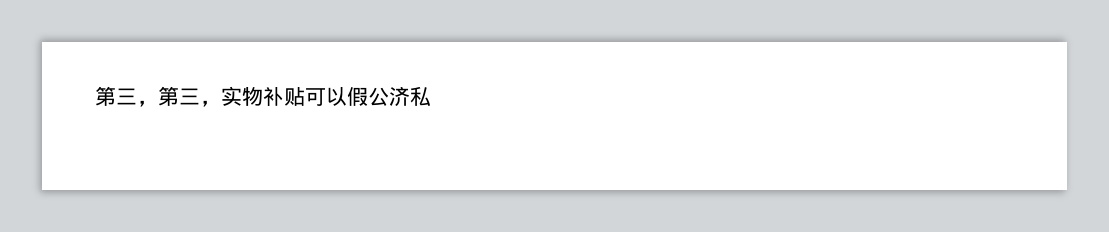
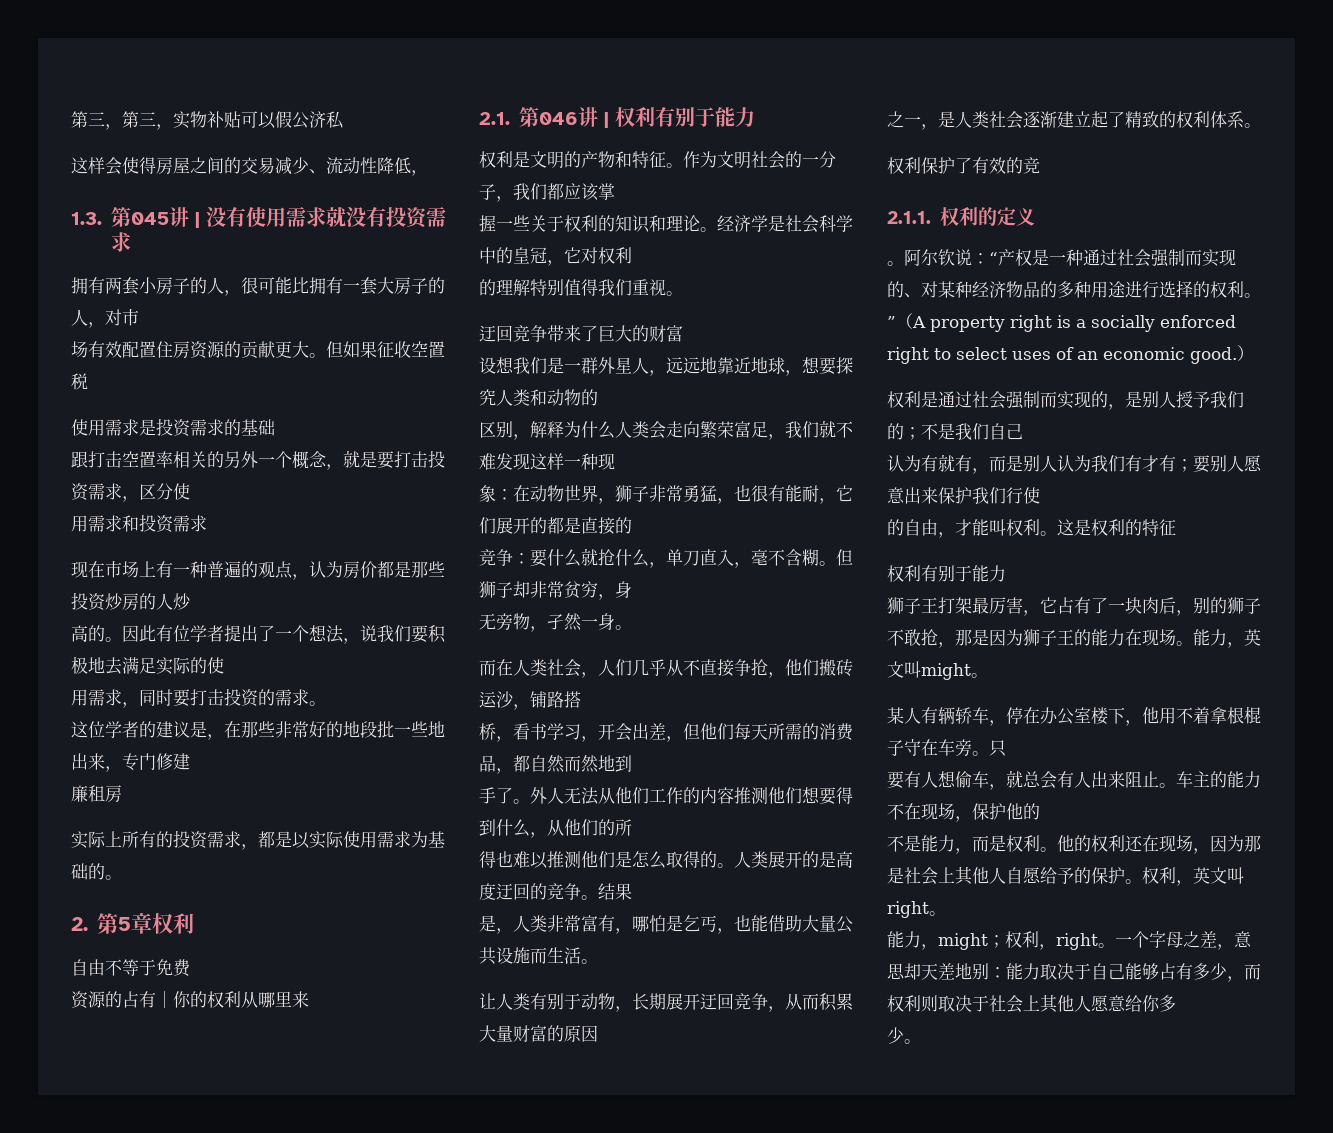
(431, 96) none -> [71,157,428,176] [71,206,446,229] [110,232,131,252] [71,277,445,296] [71,309,139,328] [71,341,445,359] [71,373,88,390] [71,418,275,437] [71,450,445,470] [71,483,190,502] [71,514,207,533] [71,561,445,580] [71,592,191,611] [71,625,446,644] [71,656,224,675] [71,688,326,708] [71,721,445,740] [71,753,190,772] [71,785,122,803] [71,830,445,850] [71,863,122,880] [71,913,194,934] [71,959,191,977] [71,991,309,1009] [479,106,755,128] [479,151,836,169] [479,183,615,202] [479,215,853,233] [479,247,632,266] [479,279,683,297] [479,325,683,342] [479,357,853,376] [479,389,598,406] [479,420,853,440] [479,453,615,470] [479,485,853,504] [479,517,632,535] [479,548,853,568] [479,581,632,600] [479,613,632,632] [479,659,853,678] [479,691,581,710] [479,723,854,742] [479,755,632,774] [479,787,853,805] [479,819,632,838] [479,851,853,869] [479,883,632,900] [479,915,853,934] [479,947,598,965] [479,993,853,1012] [479,1025,598,1042] [887,111,1261,130] [887,157,1040,174] [887,206,1035,226] [887,249,1236,267] [887,280,1261,298] [887,313,1236,332] [887,345,1254,364] [887,391,1244,410] [887,423,1023,440] [887,454,1262,474] [887,487,1040,504] [887,519,1176,538] [887,565,1006,582] [887,597,1261,616] [887,629,1261,648] [887,661,988,680] [887,706,1261,726] [887,739,1006,757] [887,770,1261,790] [887,803,1040,822] [887,835,1261,854] [887,866,1244,886] [887,901,946,918] [887,931,1252,950] [887,963,1261,982] [887,994,1176,1013] [887,1027,921,1044] // 这样会使得房屋之间的交易减少、流动性降低， // 1.3.第045讲 | 没有使用需求就没有投资需求 // 拥有两套小房子的人，很可能比拥有一套大房子的人，对市 // 场有效配置住房资源的贡献更大。但如果征收空置税 // 使用需求是投资需求的基础 // 跟打击空置率相关的另外一个概念，就是要打击投资需求，区分使 // 用需求和投资需求 // 现在市场上有一种普遍的观点，认为房价都是那些投资炒房的人炒 // 高的。因此有位学者提出了一个想法，说我们要积极地去满足实际的使 // 用需求，同时要打击投资的需求。 // 这位学者的建议是，在那些非常好的地段批一些地出来，专门修建 // 廉租房 // 实际上所有的投资需求，都是以实际使用需求为基础的。 // 2.第5章权利 // 自由不等于免费 // 资源的占有｜你的权利从哪里来 // 2.1.第046讲 | 权利有别于能力 // 权利是文明的产物和特征。作为文明社会的一分子，我们都应该掌 // 握一些关于权利的知识和理论。经济学是社会科学中的皇冠，它对权利 // 的理解特别值得我们重视。 // 迂回竞争带来了巨大的财富 // 设想我们是一群外星人，远远地靠近地球，想要探究人类和动物的 // 区别，解释为什么人类会走向繁荣富足，我们就不难发现这样一种现 // 象：在动物世界，狮子非常勇猛，也很有能耐，它们展开的都是直接的 // 竞争：要什么就抢什么，单刀直入，毫不含糊。但狮子却非常贫穷，身 // 无旁物，孑然一身。 // 而在人类社会，人们几乎从不直接争抢，他们搬砖运沙，铺路搭 // 桥，看书学习，开会出差，但他们每天所需的消费品，都自然而然地到 // 手了。外人无法从他们工作的内容推测他们想要得到什么，从他们的所 // 得也难以推测他们是怎么取得的。人类展开的是高度迂回的竞争。结果 // 是，人类非常富有，哪怕是乞丐，也能借助大量公共设施而生活。 // 让人类有别于动物，长期展开迂回竞争，从而积累大量财富的原因 // 之一，是人类社会逐渐建立起了精致的权利体系。 // 权利保护了有效的竞 // 2.1.1.权利的定义 // 。阿尔钦说：“产权是一种通过社会强制而实现的、对某种经济物品的多种用途进行选择的权利。”（A property right is a socially enforced right to select uses of an economic good.） // 权利是通过社会强制而实现的，是别人授予我们的；不是我们自己 // 认为有就有，而是别人认为我们有才有；要别人愿意出来保护我们行使 // 的自由，才能叫权利。这是权利的特征 // 权利有别于能力 // 狮子王打架最厉害，它占有了一块肉后，别的狮子不敢抢，那是因为狮子王的能力在现场。能力，英文叫might。 // 某人有辆轿车，停在办公室楼下，他用不着拿根棍子守在车旁。只 // 要有人想偷车，就总会有人出来阻止。车主的能力不在现场，保护他的 // 不是能力，而是权利。他的权利还在现场，因为那是社会上其他人自愿给予的保护。权利，英文叫right。 // 能力，might；权利，right。一个字母之差，意思却天差地别：能力取决于自己能够占有多少，而权利则取决于社会上其他人愿意给你多 // 少。

